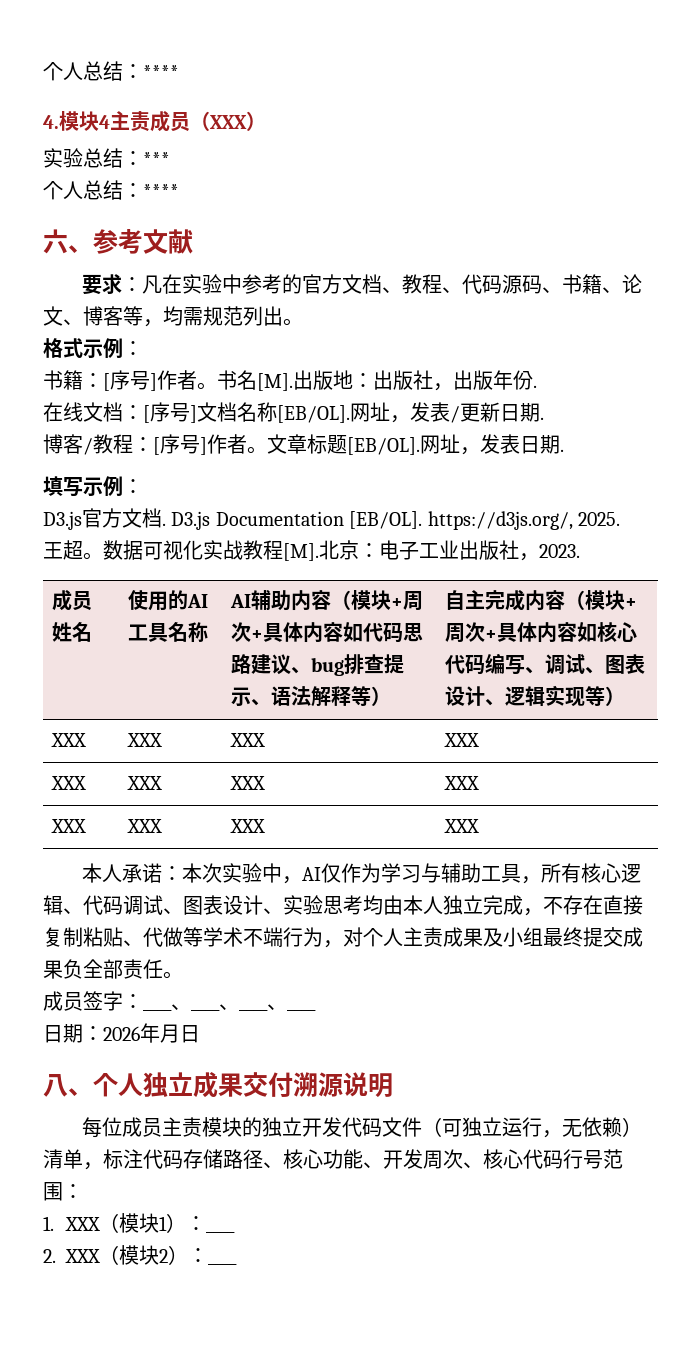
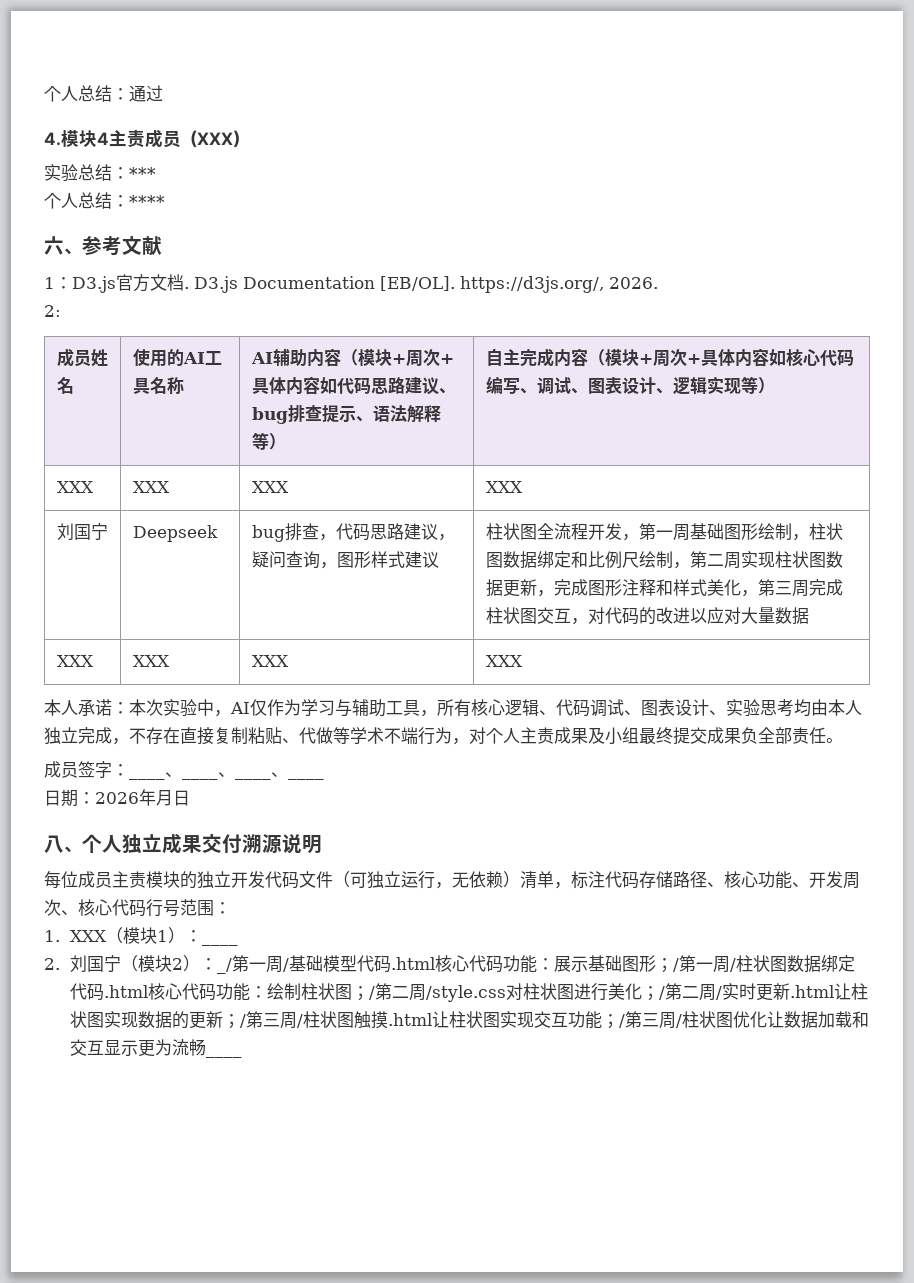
[43,61,179,81] 个人总结：**** -> [44,85,163,102] 个人总结：通过
[82,274,643,295] [43,306,303,327] [43,338,143,358] [43,370,537,391] [43,402,544,423] [43,434,564,455] [43,476,143,497] 要求：凡在实验中参考的官方文档、教程、代码源码、书籍、论文、博客等，均需规范列出。 // 格式示例： // 书籍：[序号]作者。书名[M].出版地：出版社，出版年份. // 在线文档：[序号]文档名称[EB/OL].网址，发表/更新日期. // 博客/教程：[序号]作者。文章标题[EB/OL].网址，发表日期. // 填写示例： // -> [44,277,72,289] 1：
[577,512,620,526] [43,540,580,561] 2025. // 王超。数据可视化实战教程[M].北京：电子工业出版社，2023. -> [609,277,658,289] [44,305,61,317] 2026. // 2:
[51,776,87,790] [127,776,163,790] [230,776,266,790] [444,776,480,790] XXX | XXX | XXX | XXX -> [56,523,108,541] [132,525,218,542] [251,523,455,542] [251,551,439,569] [485,523,843,541] [485,551,843,569] [485,579,843,597] [485,607,809,625] 刘国宁 | Deepseek | bug排查，代码思路建议，疑问查询，图形样式建议 | 柱状图全流程开发，第一周基础图形绘制，柱状图数据绑定和比例尺绘制，第二周实现柱状图数据更新，完成图形注释和样式美化，第三周完成柱状图交互，对代码的改进以应对大量数据
[65,1249,100,1263] XXX -> [70,955,122,973] 刘国宁
(208, 1255) none -> [217,955,856,974] [70,983,869,1002] [70,1011,870,1029] [70,1039,207,1057] _/第一周/基础模型代码.html核心代码功能：展示基础图形；/第一周/柱状图数据绑定代码.html核心代码功能：绘制柱状图；/第二周/style.css对柱状图进行美化；/第二周/实时更新.html让柱状图实现数据的更新；/第三周/柱状图触摸.html让柱状图实现交互功能；/第三周/柱状图优化让数据加载和交互显示更为流畅

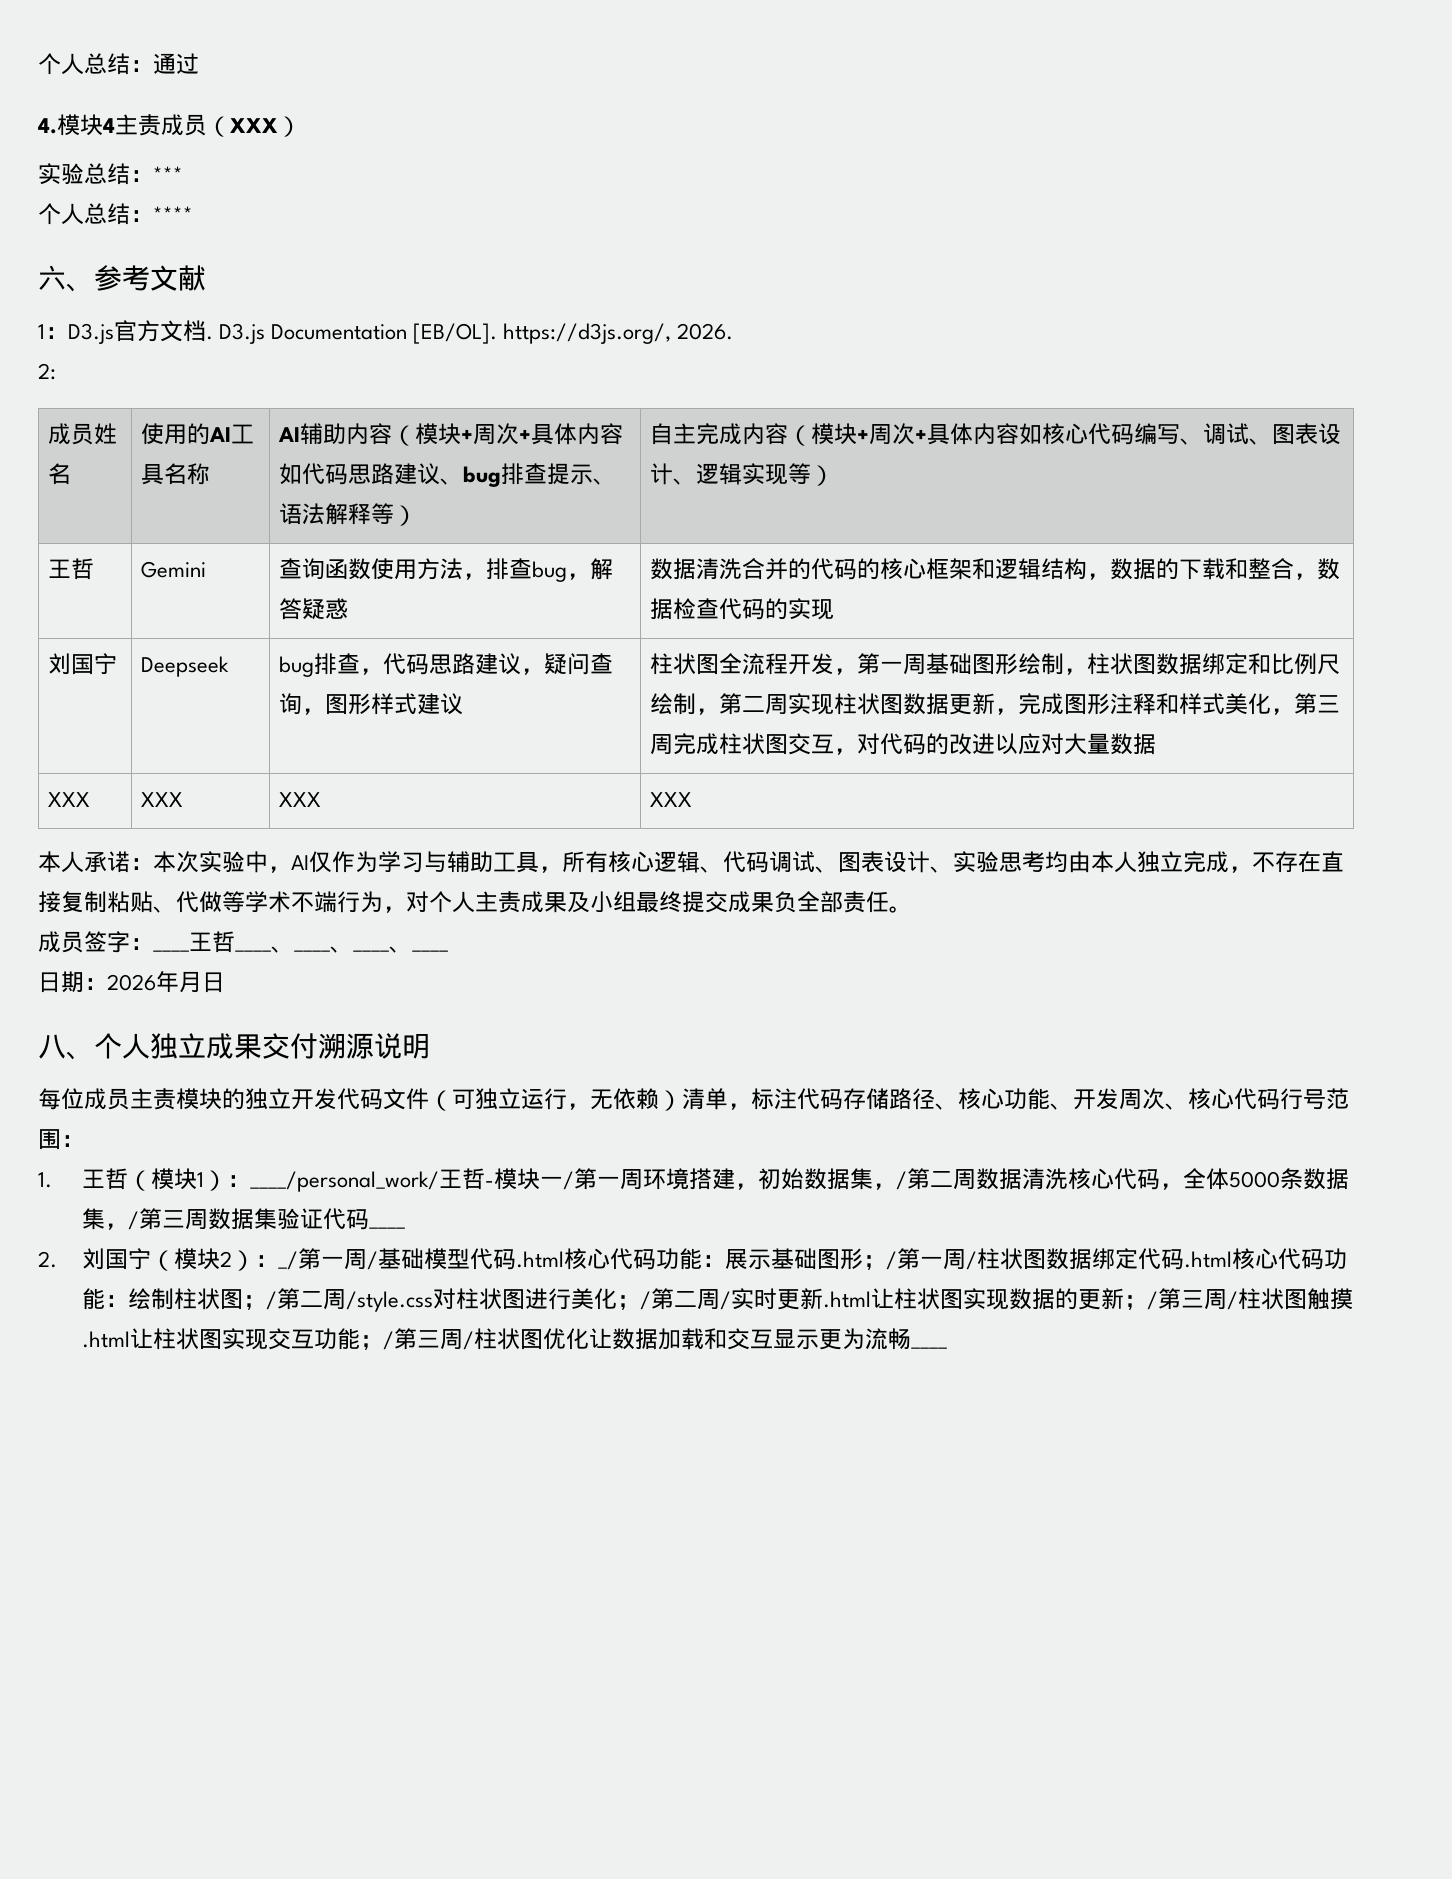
[56,481,94,493] [132,481,170,493] [251,481,289,493] [485,481,523,493] XXX | XXX | XXX | XXX -> [48,558,95,580] [141,561,207,578] [279,558,614,582] [279,598,349,620] [650,558,1341,580] [650,598,835,620] 王哲 | Gemini | 查询函数使用方法，排查bug，解答疑惑 | 数据清洗合并的代码的核心框架和逻辑结构，数据的下载和整合，数据检查代码的实现
(165, 778) none -> [189,931,271,953] 王哲____
[70,930,108,942] XXX -> [82,1168,129,1190] 王哲
(203, 936) none -> [250,1168,1350,1192] [82,1208,370,1230] ____/personal_work/王哲-模块一/第一周环境搭建，初始数据集，/第二周数据清洗核心代码，全体5000条数据集，/第三周数据集验证代码

